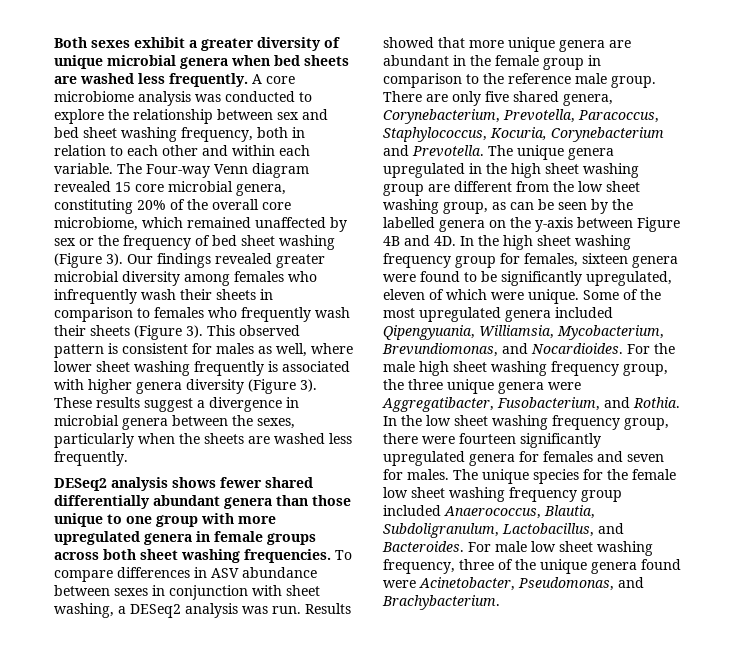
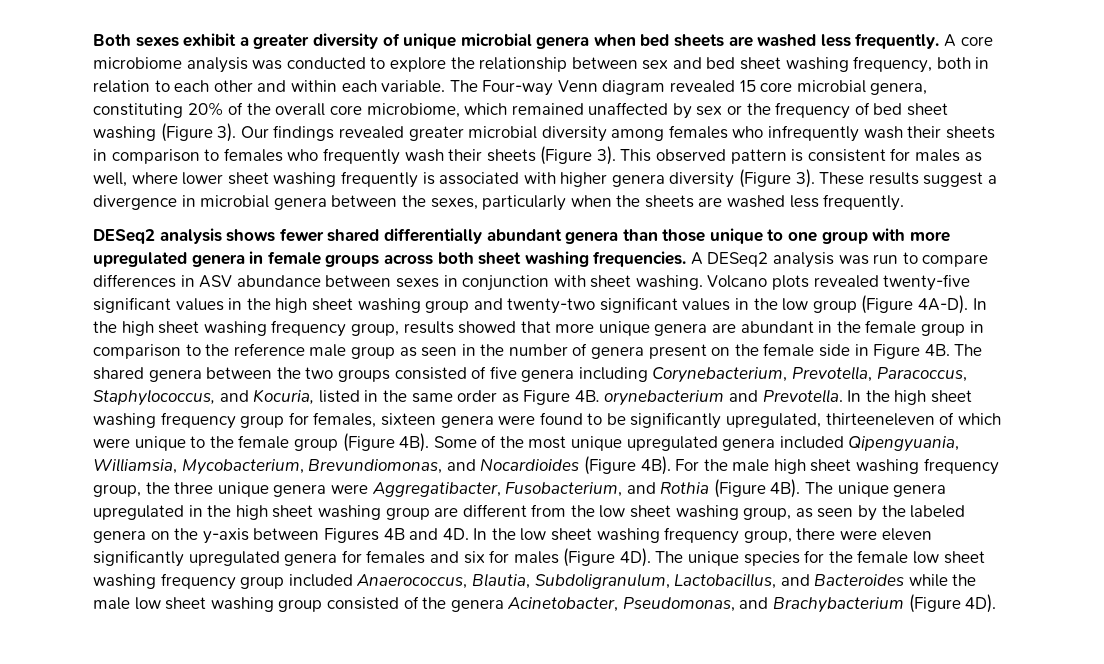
[335,550,352,560] To -> [690,252,918,268] A DESeq2 analysis was run to
[54,603,351,618] washing, a DESeq2 analysis was run. Results -> [635,274,971,291] [93,295,987,314] [93,320,454,337] washing. Volcano plots revealed twenty-five significant values in the high sheet washing group and twenty-two significant values in the low group (Figure 4A-D). In the high sheet washing frequency group, results
[611,76,656,88] [383,91,613,106] [383,109,659,124] [383,127,664,142] [383,145,484,157] group. There are only five shared genera, Corynebacterium, Prevotella, Paracoccus, Staphylococcus, Kocuria, Corynebacterium and Prevotella. -> [350,343,983,359] [93,366,967,383] [93,389,973,406] [93,412,1001,429] [93,433,960,452] [93,456,999,475] [93,479,801,498] group as seen in the number of genera present on the female side in Figure 4B. The shared genera between the two groups consisted of five genera including Corynebacterium, Prevotella, Paracoccus, Staphylococcus, and Kocuria, listed in the same order as Figure 4B. orynebacterium and Prevotella. In the high sheet washing frequency group for females, sixteen genera were found to be significantly upregulated, thirteeneleven of which were unique to the female group (Figure 4B). Some of the most unique upregulated genera included Qipengyuania, Williamsia, Mycobacterium, Brevundiomonas, and Nocardioides (Figure 4B). For the male high sheet washing frequency group, the three unique genera were Aggregatibacter, Fusobacterium, and Rothia (Figure 4B).
[510,199,554,210] can be -> (813, 513) none
[383,217,435,228] labelled -> [910,505,966,518] labeled
[637,217,680,232] Figure -> [323,528,379,543] Figures
[503,235,631,250] [383,253,678,268] [383,271,672,286] [383,289,661,304] [383,307,613,322] [383,325,664,340] [382,343,675,357] [383,361,668,376] [383,379,581,394] [382,397,680,412] [383,415,422,426] high sheet washing frequency group for females, sixteen genera were found to be significantly upregulated, eleven of which were unique. Some of the most upregulated genera included Qipengyuania, Williamsia, Mycobacterium, Brevundiomonas, and Nocardioides. For the male high sheet washing frequency group, the three unique genera were Aggregatibacter, Fusobacterium, and Rothia. In the -> (516, 534) none
[459,433,516,444] fourteen -> [881,528,932,541] eleven
[627,454,664,462] [383,469,449,480] seven for males. -> [463,548,651,567] six for males (Figure 4D).
[382,541,491,552] Bacteroides. For -> [814,574,977,587] Bacteroides while the
[383,559,681,574] [383,577,644,591] [382,595,500,610] frequency, three of the unique genera found were Acinetobacter, Pseudomonas, and Brachybacterium. -> [278,594,997,613] group consisted of the genera Acinetobacter, Pseudomonas, and Brachybacterium (Figure 4D).

